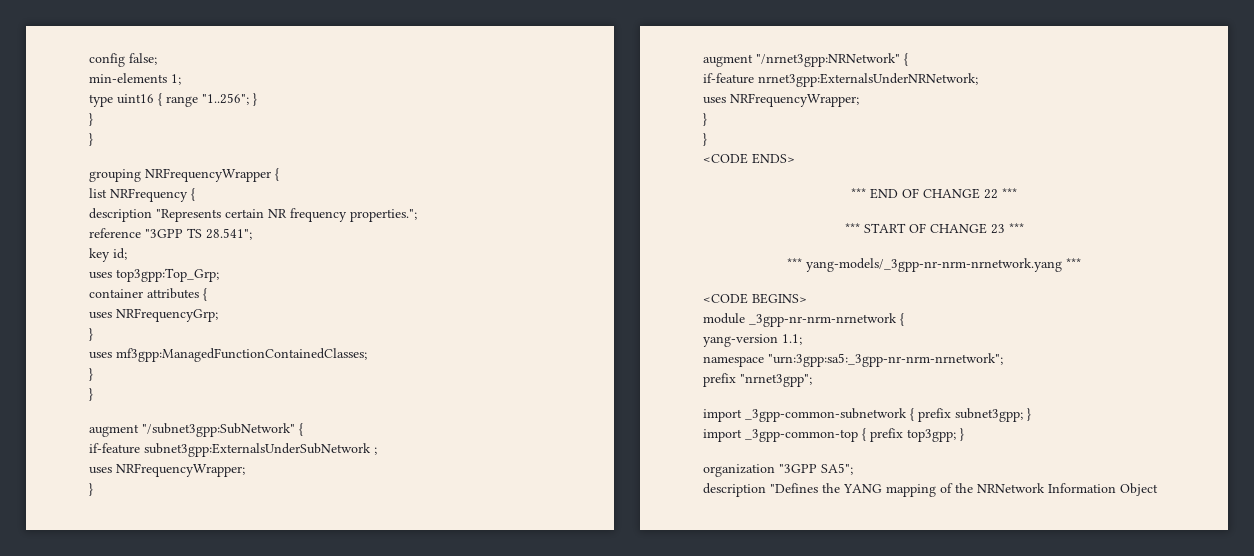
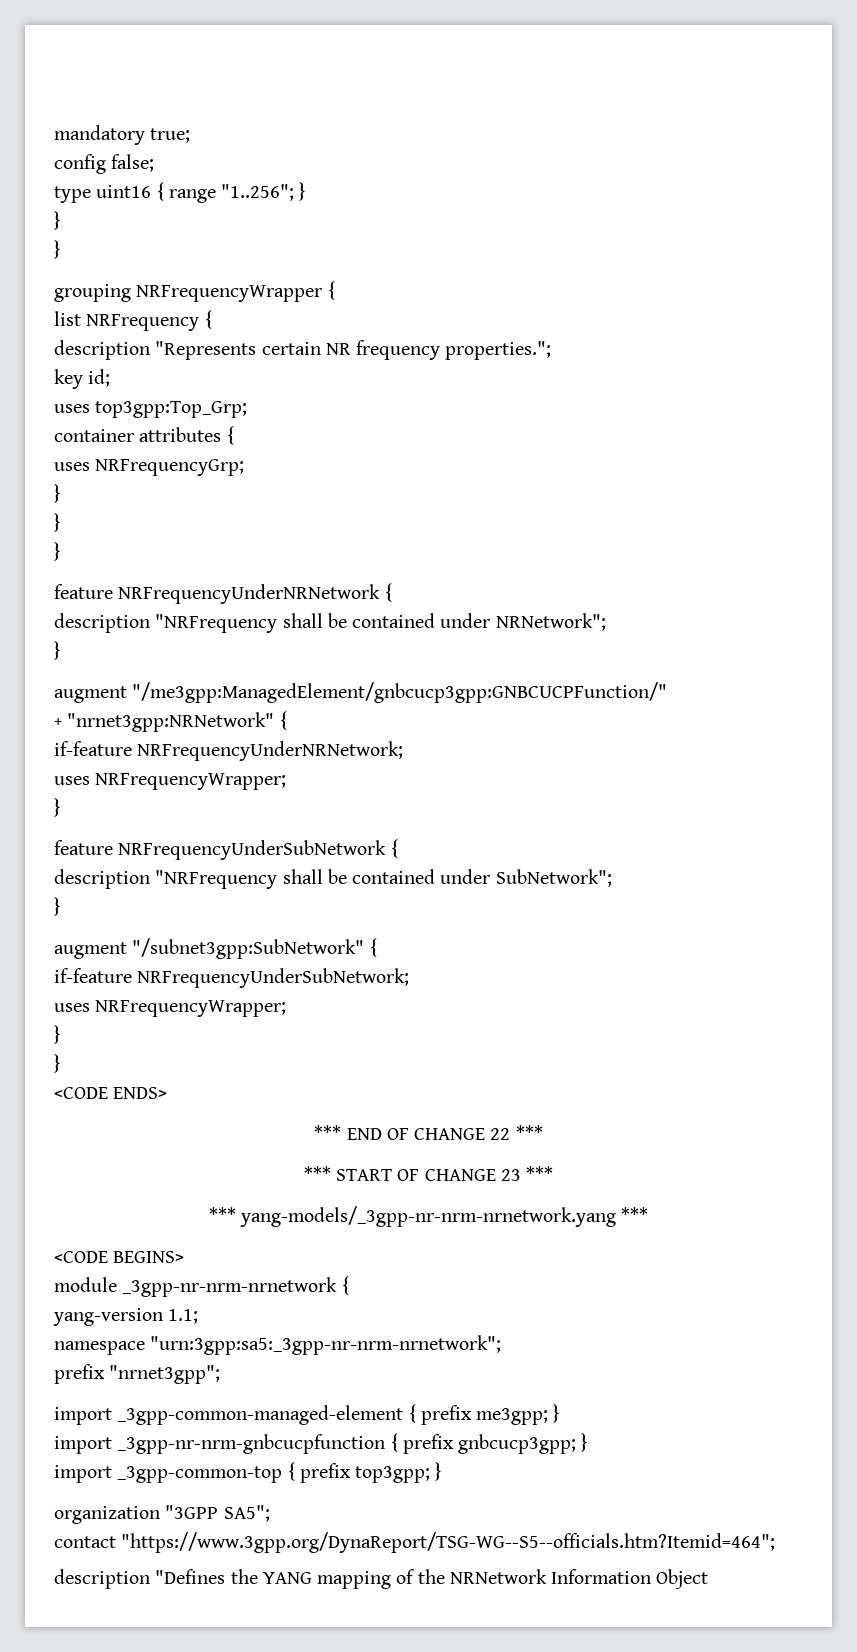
(89, 60) none -> [54,125,191,145] mandatory true; //
[89,73,181,85] // min-elements 1; -> (155, 163) none
[89,228,252,240] // reference "3GPP TS 28.541"; -> (552, 350) none
[89,348,367,362] [89,368,93,381] uses mf3gpp:ManagedFunctionContainedClasses; // } -> [54,513,61,532] [54,542,61,561] [54,583,392,604] [54,613,606,633] [54,641,61,660] [54,682,668,703] [54,711,287,732] [54,741,404,761] [54,773,287,790] [54,798,61,817] [54,839,398,860] [54,869,612,889] } // } // feature NRFrequencyUnderNRNetwork { // description "NRFrequency shall be contained under NRNetwork"; // } // augment "/me3gpp:ManagedElement/gnbcucp3gpp:GNBCUCPFunction/" // + "nrnet3gpp:NRNetwork" { // if-feature NRFrequencyUnderNRNetwork; // uses NRFrequencyWrapper; // } // feature NRFrequencyUnderSubNetwork { // description "NRFrequency shall be contained under SubNetwork";
[144,443,377,457] [89,463,245,477] [89,483,93,496] [703,53,908,67] [703,73,978,87] subnet3gpp:ExternalsUnderSubNetwork ; // uses NRFrequencyWrapper; // } // augment "/nrnet3gpp:NRNetwork" { // if-feature nrnet3gpp:ExternalsUnderNRNetwork; -> [137,968,410,988] NRFrequencyUnderSubNetwork;
[745,408,1023,422] _3gpp-common-subnetwork { prefix subnet3gpp; -> [117,1404,561,1425] [54,1433,577,1454] _3gpp-common-managed-element { prefix me3gpp; } // import _3gpp-nr-nrm-gnbcucpfunction { prefix gnbcucp3gpp;
(853, 469) none -> [54,1532,776,1553] // contact "https://www.3gpp.org/DynaReport/TSG-WG--S5--officials.htm?Itemid=464";

